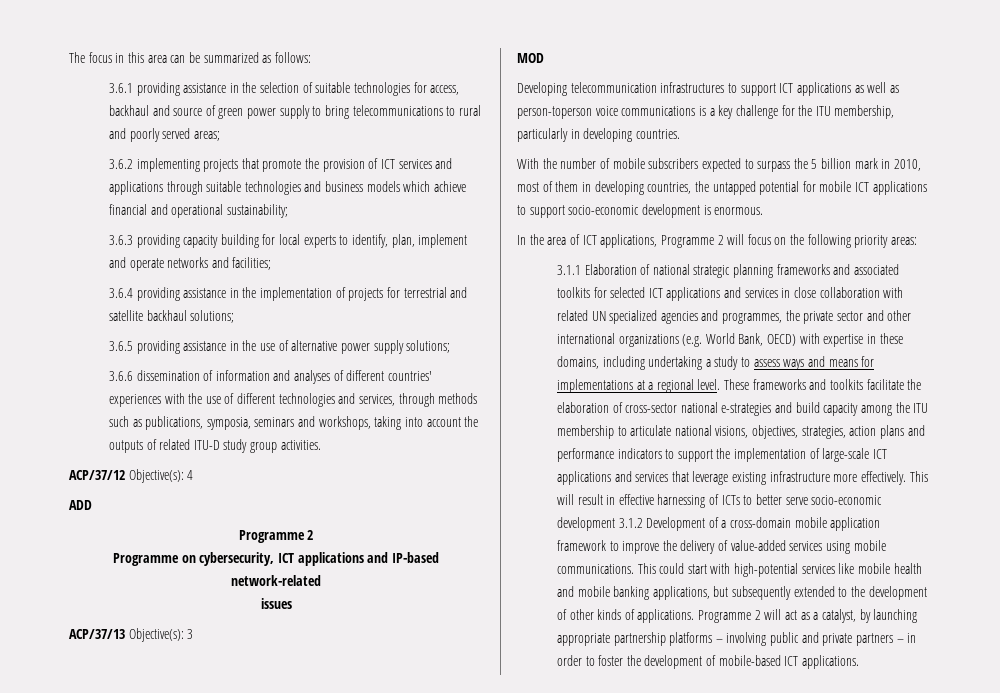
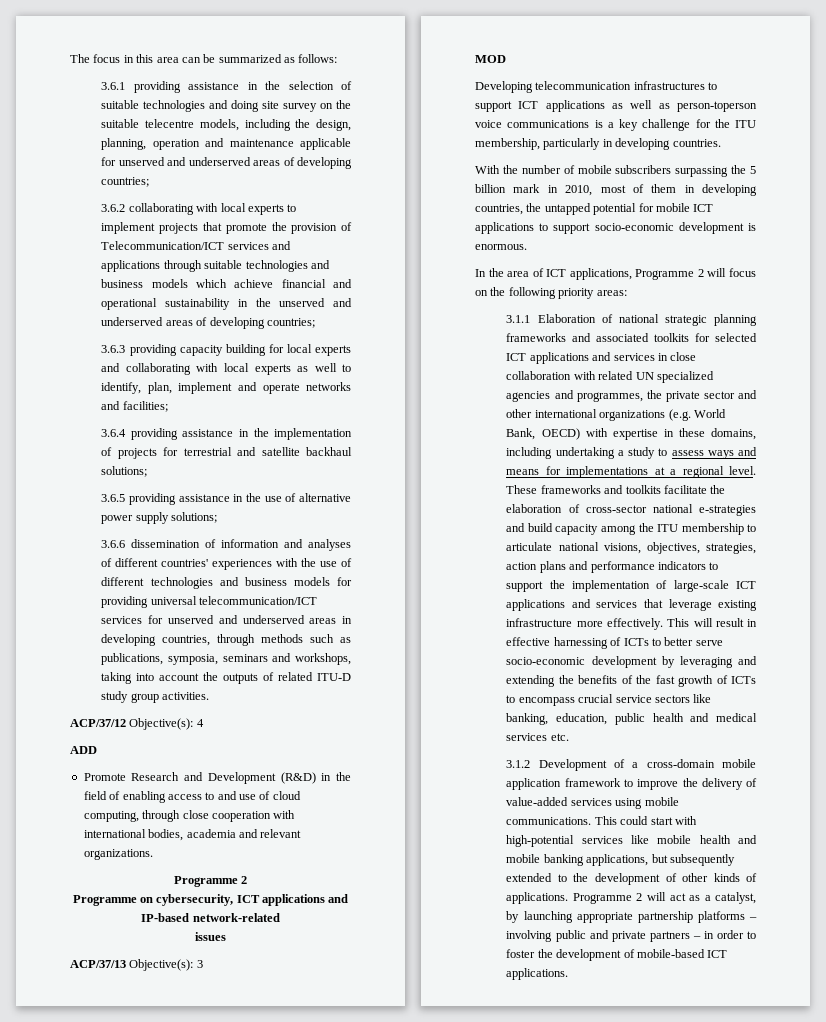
[413,82,460,95] [108,105,481,119] [108,128,220,142] [108,158,200,172] for access, backhaul and source of green power supply to bring telecommunications to rural and poorly served areas; // 3.6.2 implementing -> [209,100,351,112] [101,119,351,131] [101,138,351,150] [101,157,352,169] [101,177,150,187] [101,203,297,215] [101,222,156,234] and doing site survey on the suitable telecentre models, including the design, planning, operation and maintenance applicable for unserved and underserved areas of developing countries; // 3.6.2 collaborating with local experts to implement
[381,159,396,169] ICT -> [101,241,225,250] Telecommunication/ICT
[226,204,288,218] sustainability; -> [165,298,352,310] [101,317,315,329] sustainability in the unserved and underserved areas of developing countries;
(336, 241) none -> [101,363,337,375] and collaborating with local experts as well
[359,394,396,406] services, -> [244,577,352,586] [101,596,318,608] [101,615,352,624] [101,634,211,646] business models for providing universal telecommunication/ICT services for unserved and underserved areas in developing countries,
(92, 505) none -> [83,772,352,784] [83,791,301,803] [83,810,296,822] [83,829,302,841] [83,849,153,860] // Promote Research and Development (R&D) in the field of enabling access to and use of cloud computing, through close cooperation with international bodies, academia and relevant organizations.
[701,158,791,172] expected to surpass -> [675,166,729,177] surpassing
(615, 524) none -> [661,656,757,668] [506,675,756,687] [506,694,712,706] [506,713,757,725] [506,733,569,741] by leveraging and extending the benefits of the fast growth of ICTs to encompass crucial service sectors like banking, education, public health and medical services etc. //

